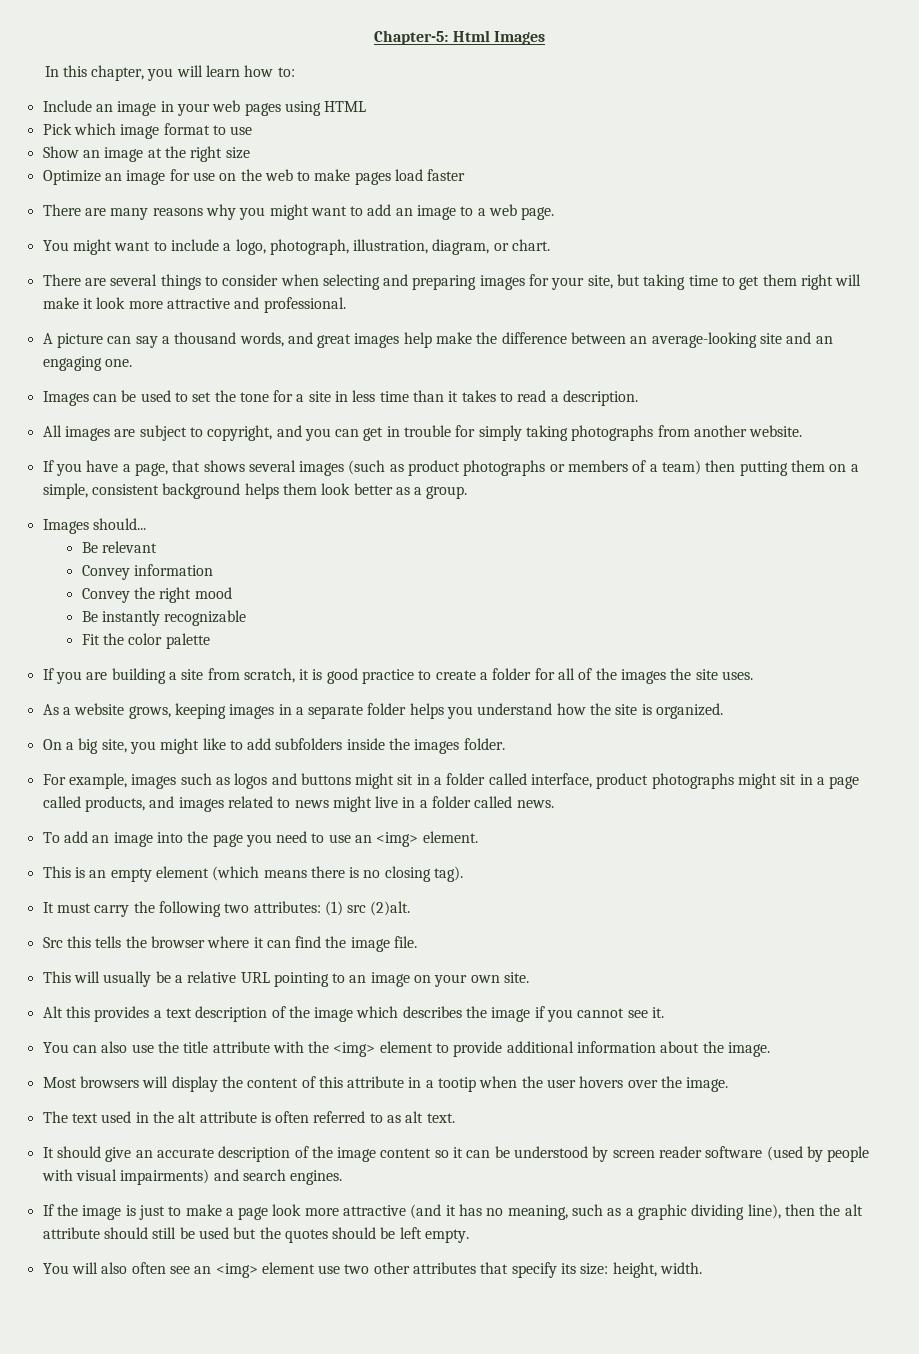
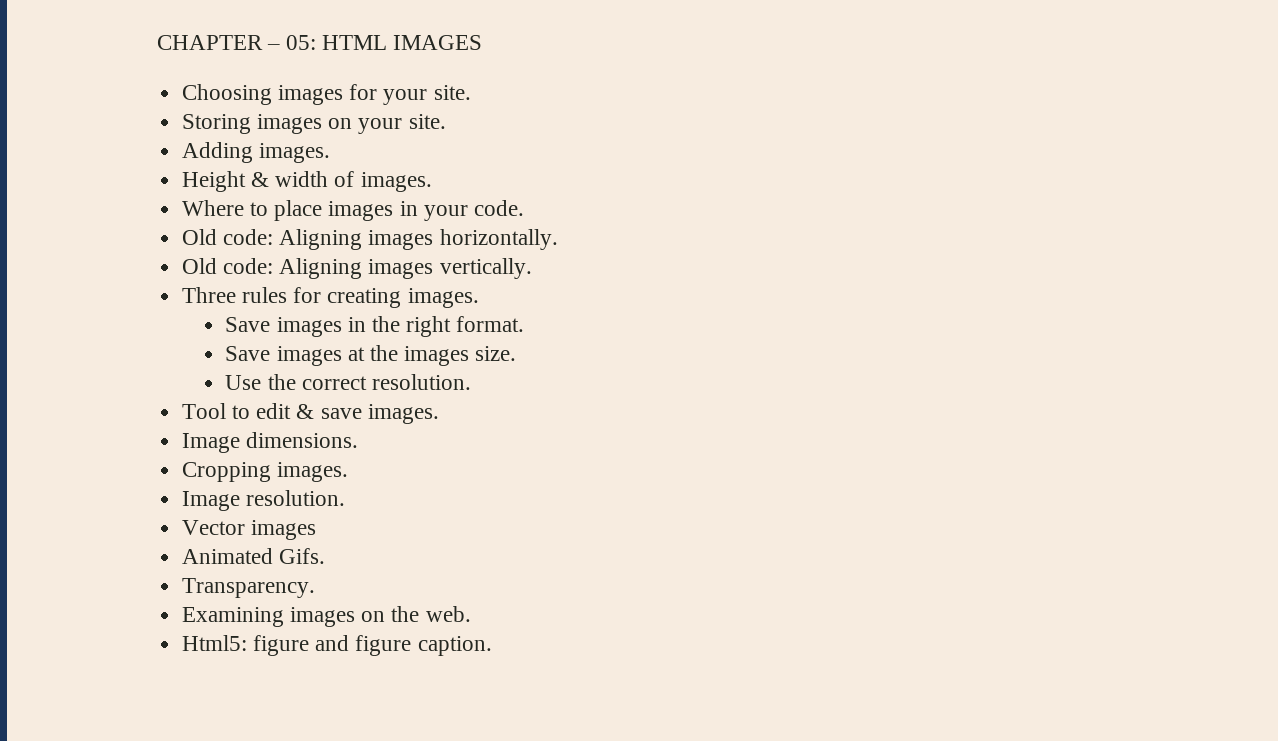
[374,30,545,45] [44,65,295,81] [42,100,367,116] [42,123,253,139] [42,146,250,162] [42,169,466,185] [42,204,555,220] [42,239,551,255] [42,274,862,290] [42,297,346,313] [42,332,833,348] [42,356,132,371] [42,390,638,406] [42,425,803,441] [42,460,859,476] [42,483,468,499] [42,518,146,534] [81,541,157,553] [81,564,213,580] [81,587,232,603] [81,610,247,626] [81,633,210,649] [42,668,753,684] [42,703,724,719] [42,738,505,754] [42,773,860,789] [42,796,554,812] [42,831,478,847] [42,866,464,882] [42,901,411,917] [42,936,418,952] [42,971,530,987] [42,1006,665,1022] [42,1041,771,1057] [42,1076,729,1092] [42,1111,455,1123] [42,1146,870,1162] [41,1169,343,1185] [42,1204,863,1220] [42,1227,470,1243] [42,1262,703,1278] Chapter-5: Html Images // In this chapter, you will learn how to: // Include an image in your web pages using HTML // Pick which image format to use // Show an image at the right size // Optimize an image for use on the web to make pages load faster // There are many reasons why you might want to add an image to a web page. // You might want to include a logo, photograph, illustration, diagram, or chart. // There are several things to consider when selecting and preparing images for your site, but taking time to get them right will make it look more attractive and professional. // A picture can say a thousand words, and great images help make the difference between an average-looking site and an engaging one. // Images can be used to set the tone for a site in less time than it takes to read a description. // All images are subject to copyright, and you can get in trouble for simply taking photographs from another website. // If you have a page, that shows several images (such as product photographs or members of a team) then putting them on a simple, consistent background helps them look better as a group. // Images should... // Be relevant // Convey information // Convey the right mood // Be instantly recognizable // Fit the color palette // If you are building a site from scratch, it is good practice to create a folder for all of the images the site uses. // As a website grows, keeping images in a separate folder helps you understand how the site is organized. // On a big site, you might like to add subfolders inside the images folder. // For example, images such as logos and buttons might sit in a folder called interface, product photographs might sit in a page called products, and images related to news might live in a folder called news. // To add an image into the page you need to use an <img> element. // This is an empty element (which means there is no closing tag). // It must carry the following two attributes: (1) src (2)alt. // Src this tells the browser where it can find the image file. // This will usually be a relative URL pointing to an image on your own site. // Alt this provides a text description of the image which describes the image if you cannot see it. // You can also use the title attribute with the <img> element to provide additional information about the image. // Most browsers will display the content of this attribute in a tootip when the user hovers over the image. // The text used in the alt attribute is often referred to as alt text. // It should give an accurate description of the image content so it can be understood by screen reader software (used by people with visual impairments) and search engines. // If the image is just to make a page look more attractive (and it has no meaning, such as a graphic dividing line), then the alt attribute should still be used but the quotes should be left empty. // You will also often see an <img> element use two other attributes that specify its size: height, width. -> [156,35,483,50] [181,84,471,105] [181,114,446,134] [181,142,331,163] [181,171,432,192] [181,200,525,221] [181,229,558,250] [181,258,532,279] [181,287,479,308] [225,316,525,337] [225,345,517,366] [225,374,471,390] [181,403,439,424] [181,432,359,453] [181,462,349,482] [181,490,346,511] [181,520,317,540] [181,548,326,564] [181,578,315,598] [181,606,471,627] [181,635,492,656] CHAPTER – 05: HTML IMAGES // Choosing images for your site. // Storing images on your site. // Adding images. // Height & width of images. // Where to place images in your code. // Old code: Aligning images horizontally. // Old code: Aligning images vertically. // Three rules for creating images. // Save images in the right format. // Save images at the images size. // Use the correct resolution. // Tool to edit & save images. // Image dimensions. // Cropping images. // Image resolution. // Vector images // Animated Gifs. // Transparency. // Examining images on the web. // Html5: figure and figure caption.

